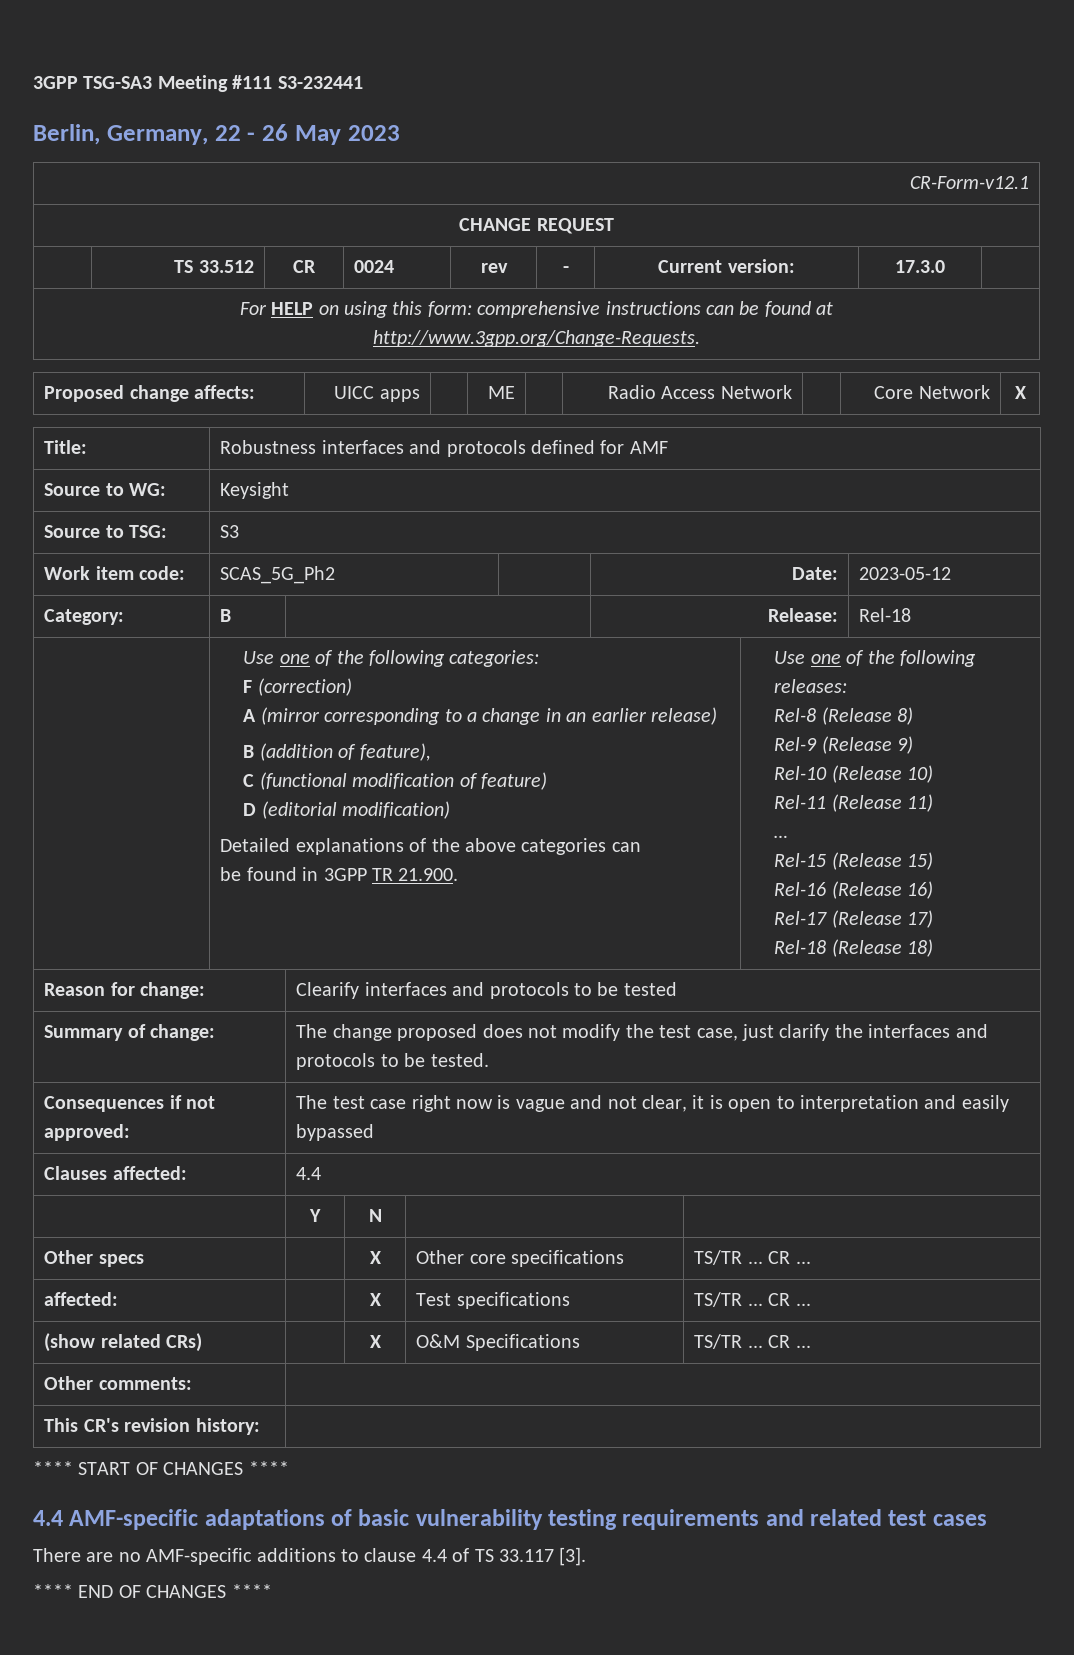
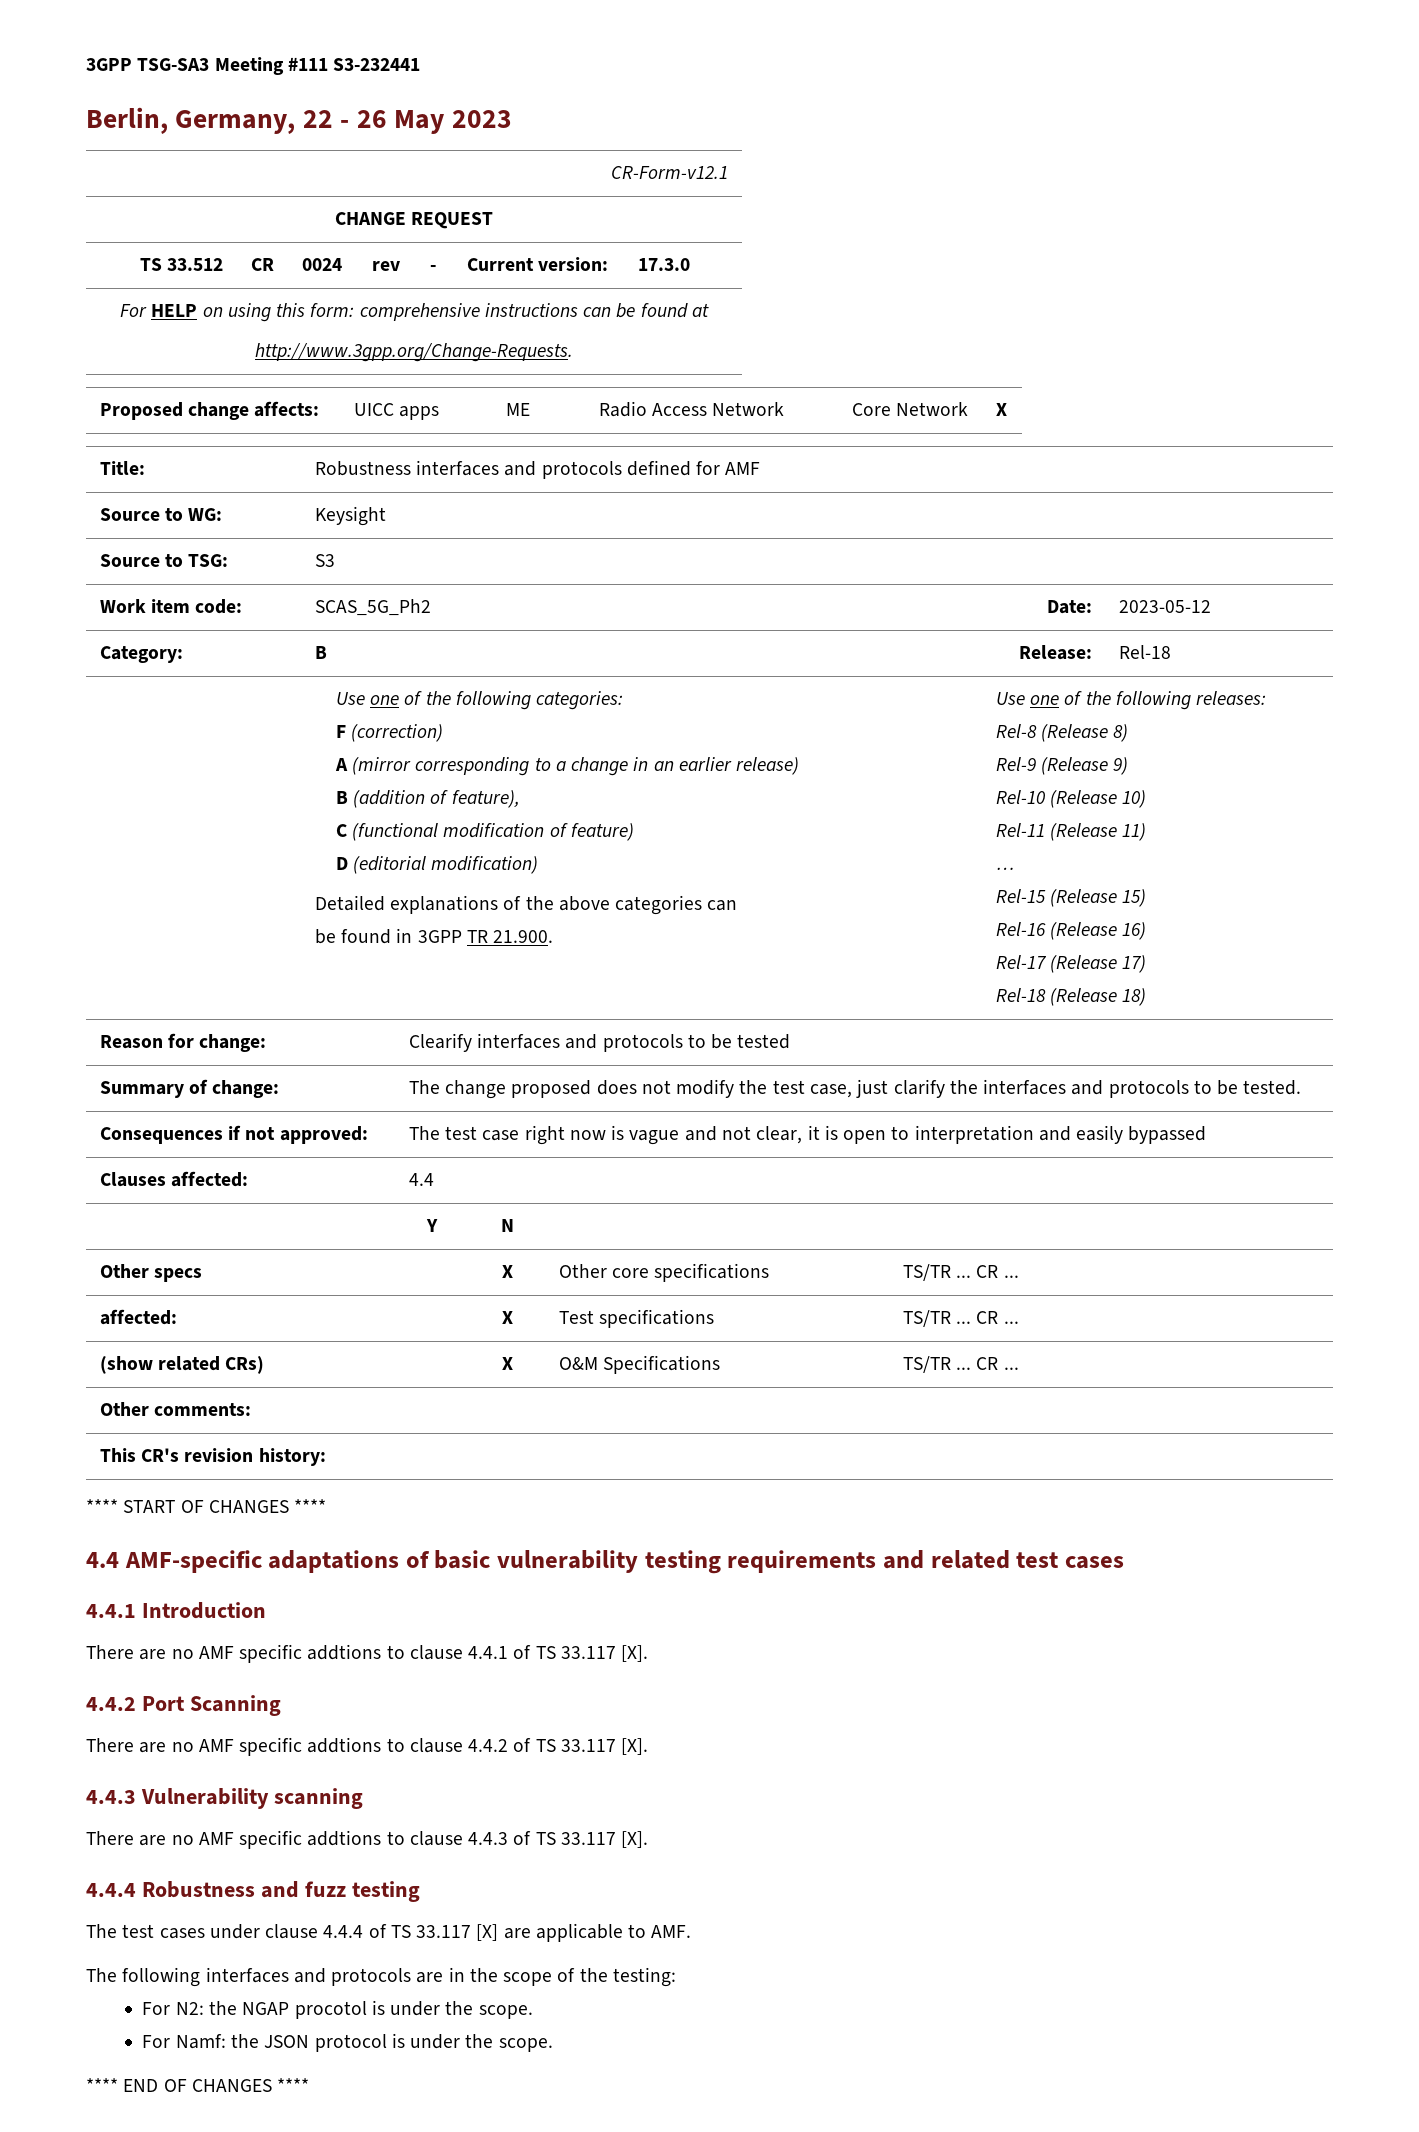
[33,1547,587,1566] // There are no AMF-specific additions to clause 4.4 of TS 33.117 [3]. -> [86,1602,266,1619] [86,1644,649,1663] [86,1695,281,1716] [86,1737,649,1756] [86,1788,363,1809] [86,1830,649,1849] [86,1881,420,1902] [86,1923,692,1942] [86,1967,676,1987] [142,2000,533,2019] [142,2033,553,2052] // 4.4.1 Introduction // There are no AMF specific addtions to clause 4.4.1 of TS 33.117 [X]. // 4.4.2 Port Scanning // There are no AMF specific addtions to clause 4.4.2 of TS 33.117 [X]. // 4.4.3 Vulnerability scanning // There are no AMF specific addtions to clause 4.4.3 of TS 33.117 [X]. // 4.4.4 Robustness and fuzz testing // The test cases under clause 4.4.4 of TS 33.117 [X] are applicable to AMF. // The following interfaces and protocols are in the scope of the testing: // For N2: the NGAP procotol is under the scope. // For Namf: the JSON protocol is under the scope.

